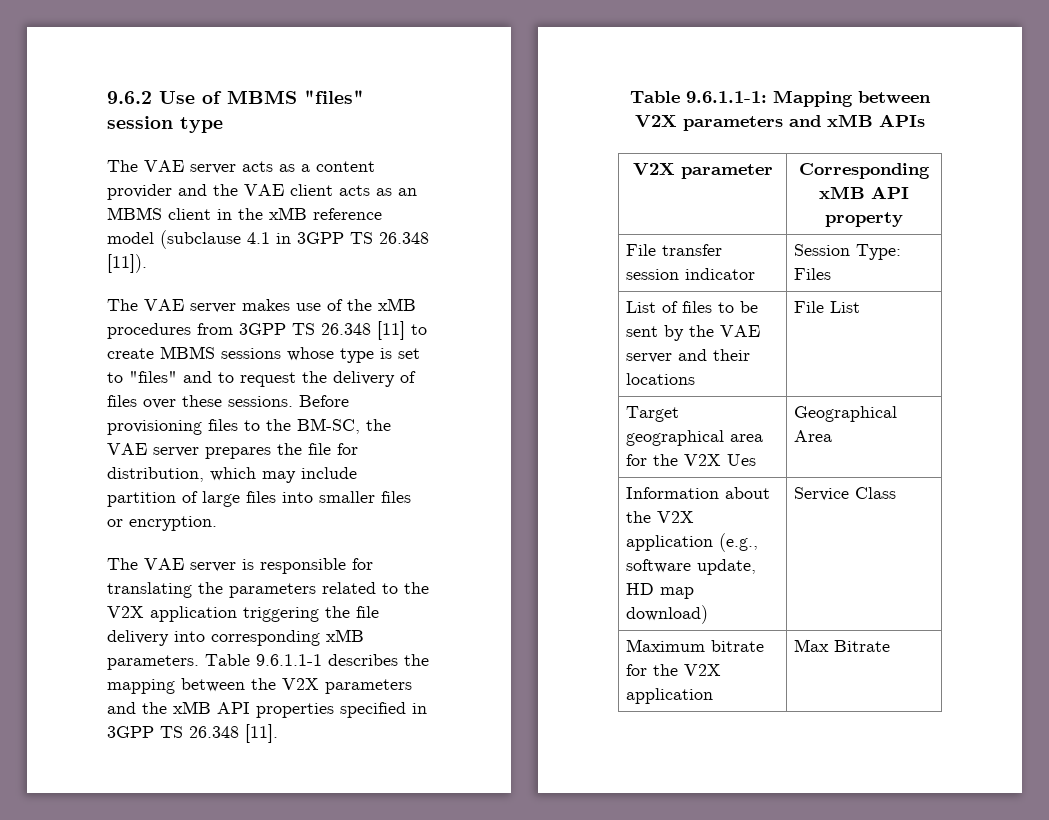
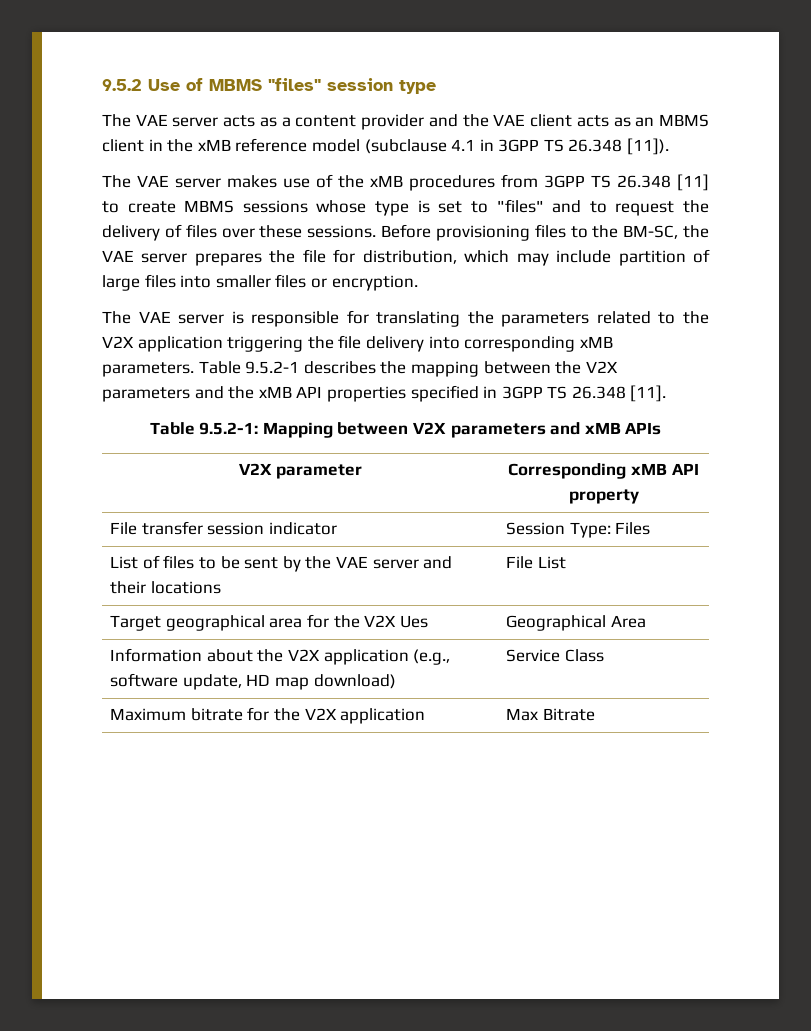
[107,91,152,104] 9.6.2 -> [102,79,142,91] 9.5.2
[256,654,322,666] 9.6.1.1-1 -> [245,361,300,374] 9.5.2-1
[686,91,767,103] 9.6.1.1-1: -> [199,422,259,435] 9.5.2-1:

